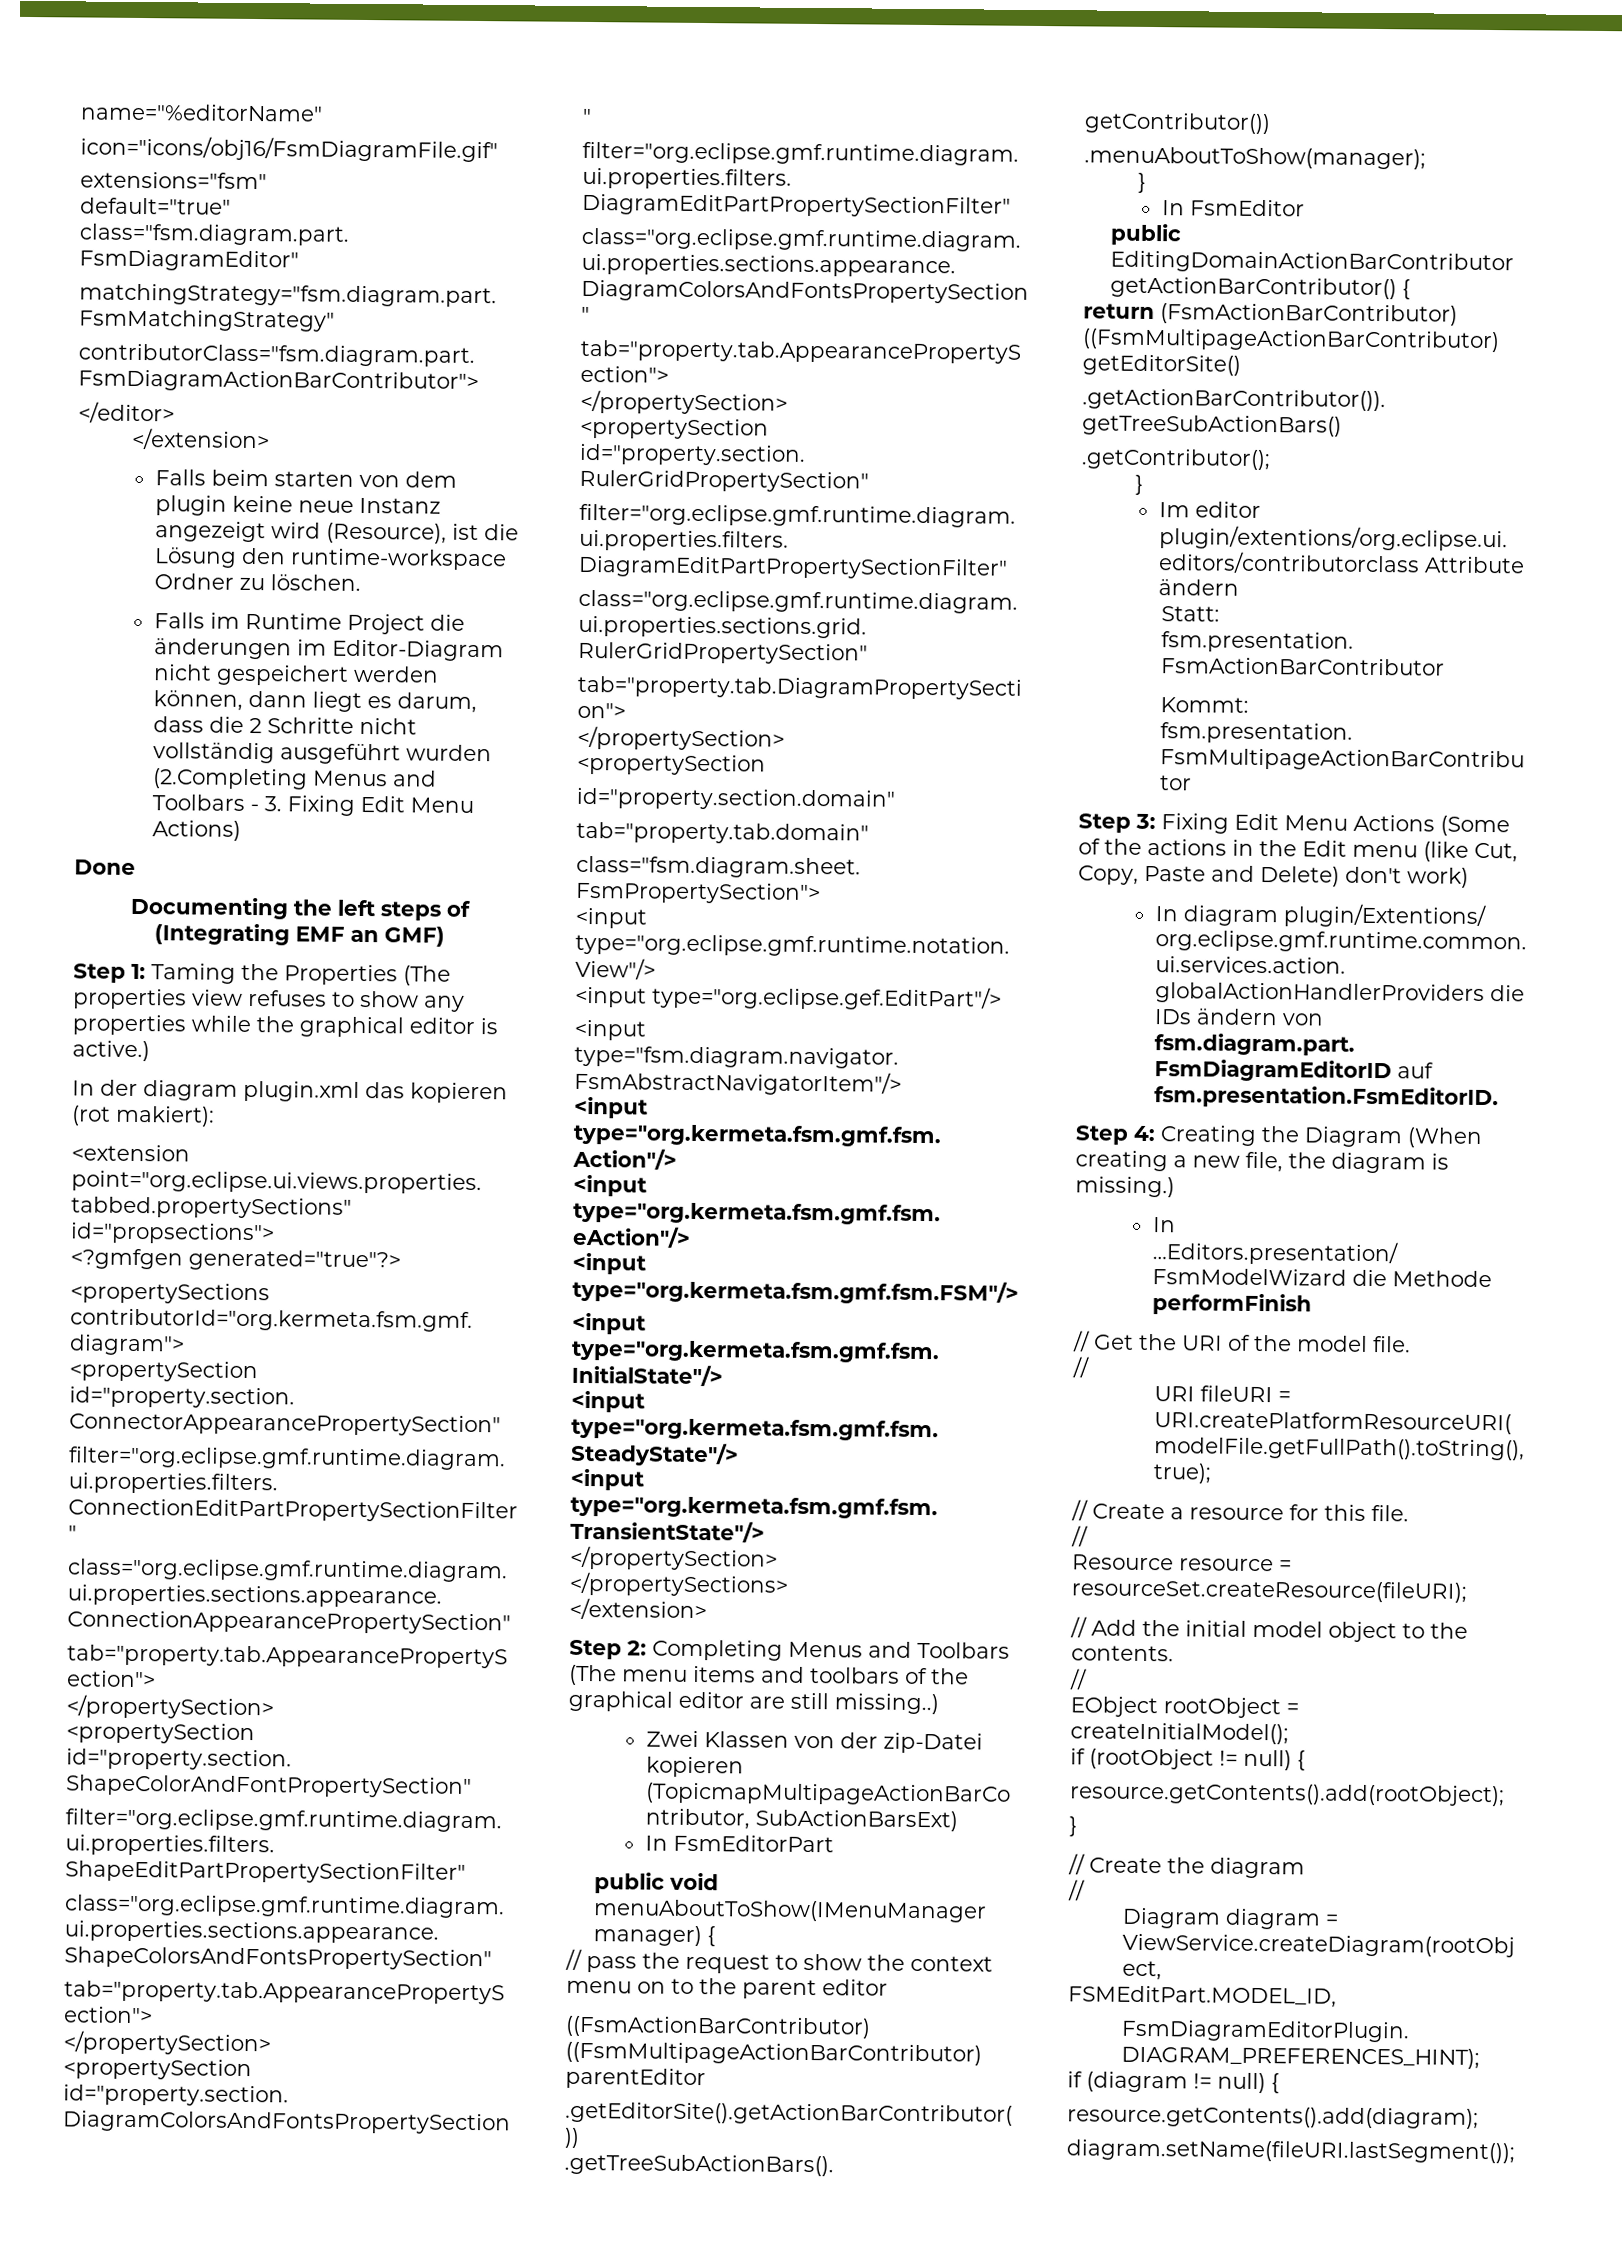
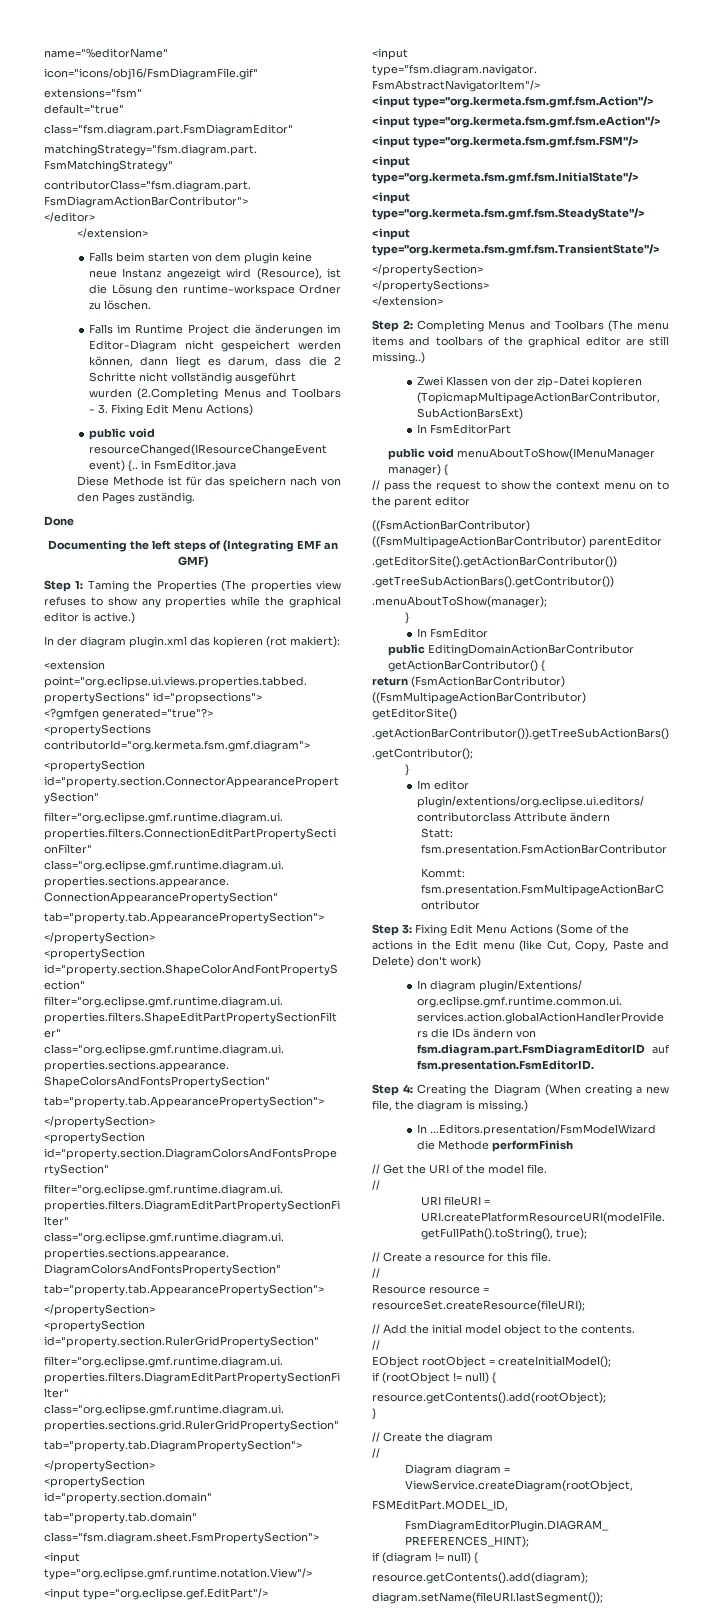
(241, 830) none -> [89,428,156,440] [89,444,328,456] [89,460,237,472] [76,476,341,488] [76,492,195,504] // public void resourceChanged(IResourceChangeEvent event) {.. in FsmEditor.java // Diese Methode ist für das speichern nach von den Pages zuständig.

